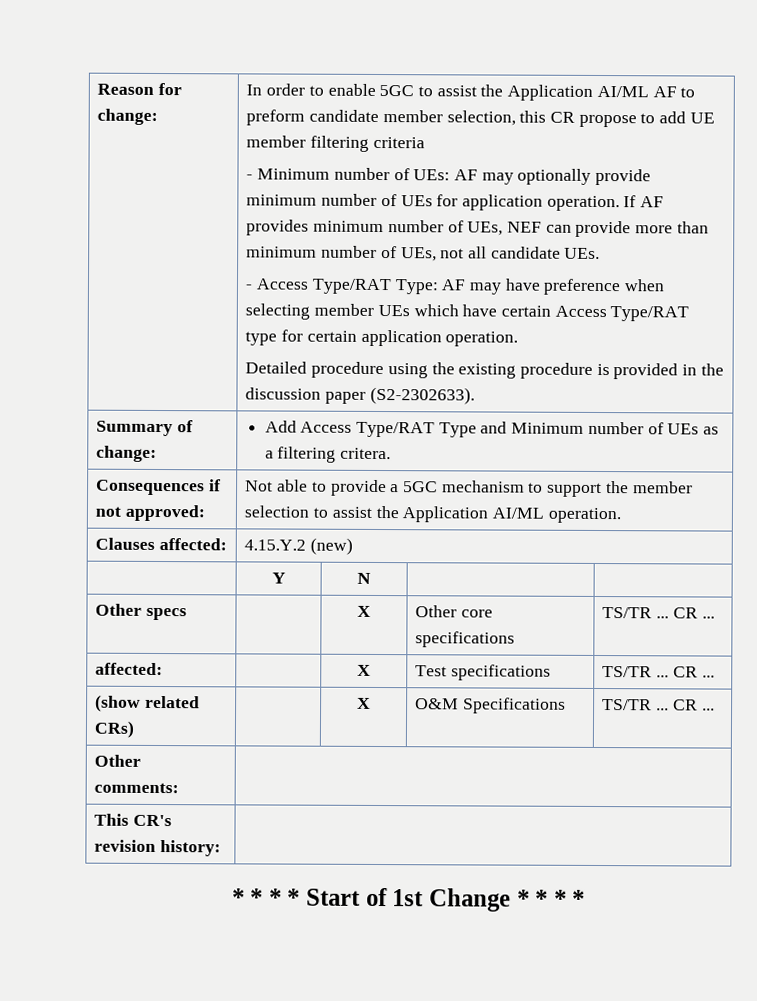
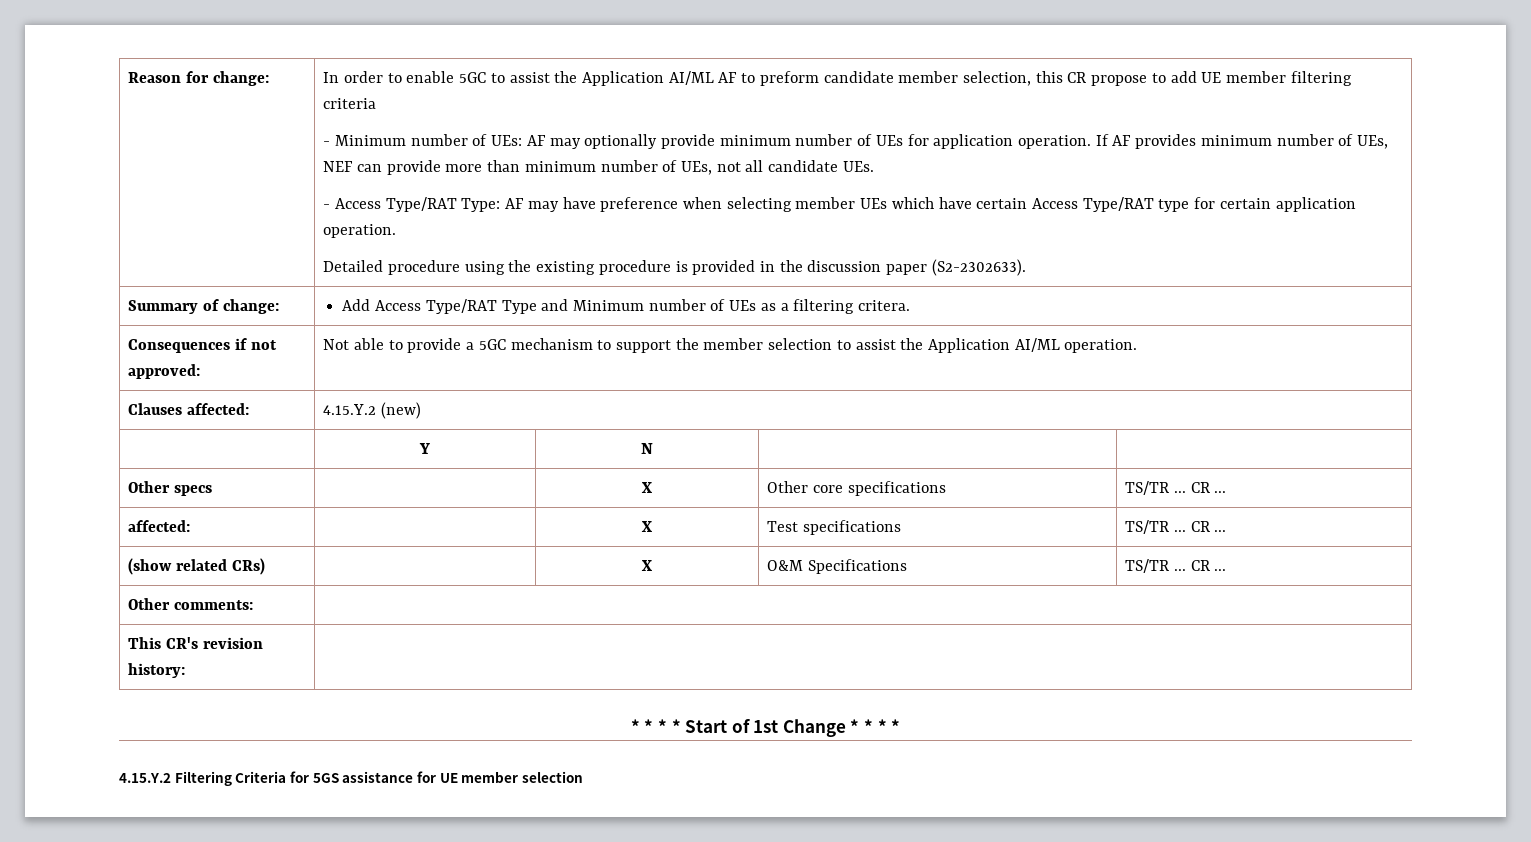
(586, 898) none -> [119,771,583,786] // 4.15.Y.2 Filtering Criteria for 5GS assistance for UE member selection

